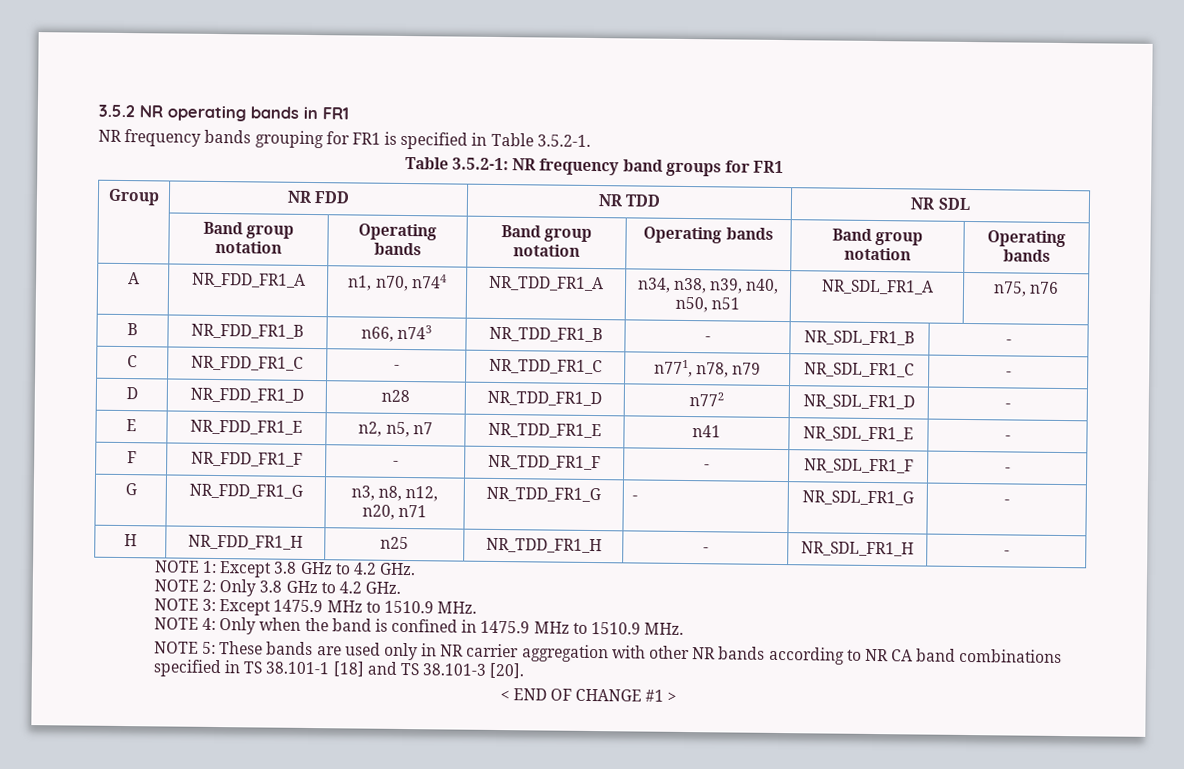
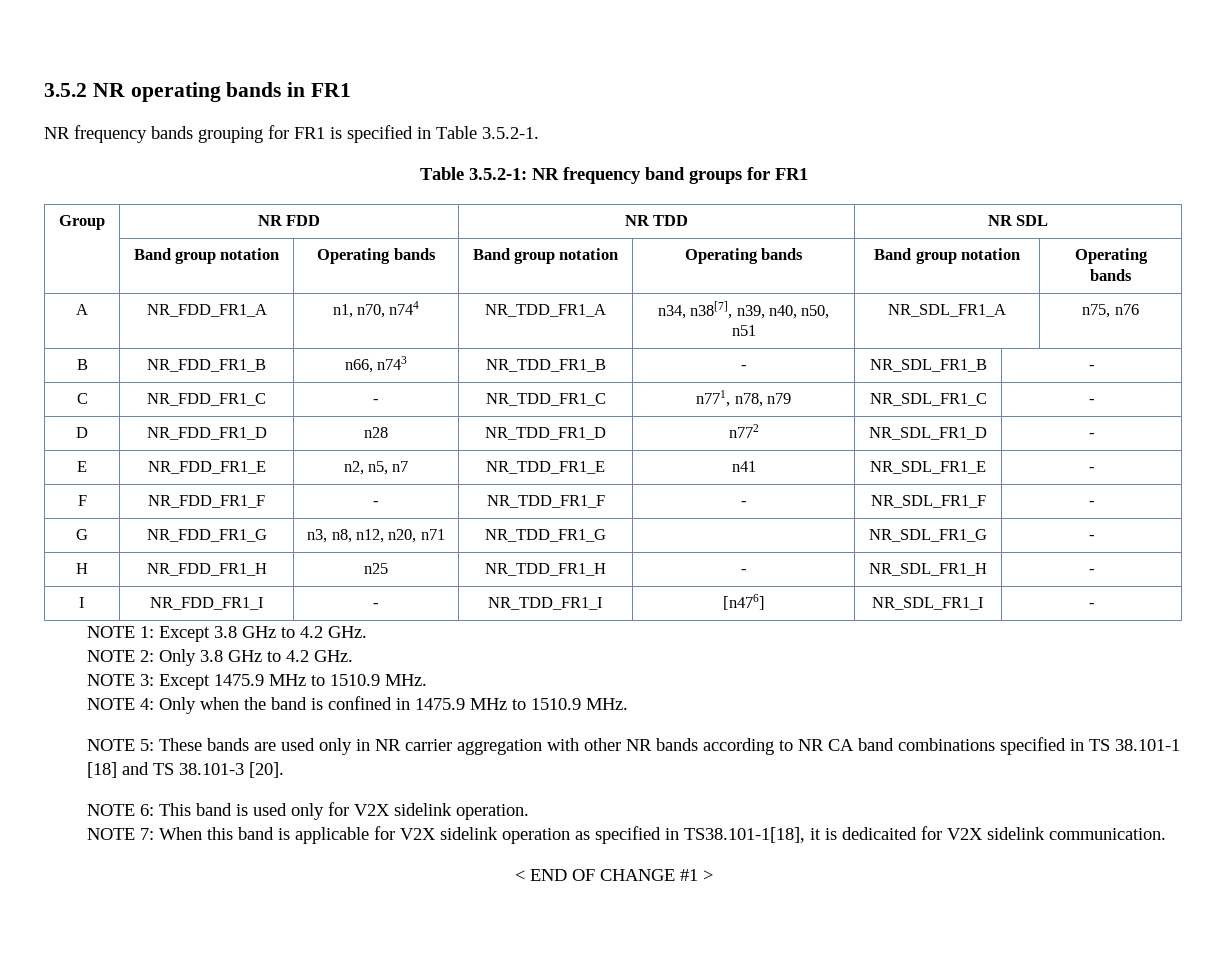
[672,277,707,294] n38, -> [690,301,733,319] n38[7],
[632,495,639,501] - -> (606, 535) none
(1010, 553) none -> [79,597,85,608] [149,597,264,610] [373,603,379,608] [488,597,603,610] [722,594,765,610] [872,597,984,610] [1088,603,1095,608] // I | NR_FDD_FR1_I | - | NR_TDD_FR1_I | [n476] | NR_SDL_FR1_I | -
(526, 670) none -> [86,802,529,820] [86,826,1166,844] // NOTE 6: This band is used only for V2X sidelink operation. // NOTE 7: When this band is applicable for V2X sidelink operation as specified in TS38.101-1[18], it is dedicaited for V2X sidelink communication.

